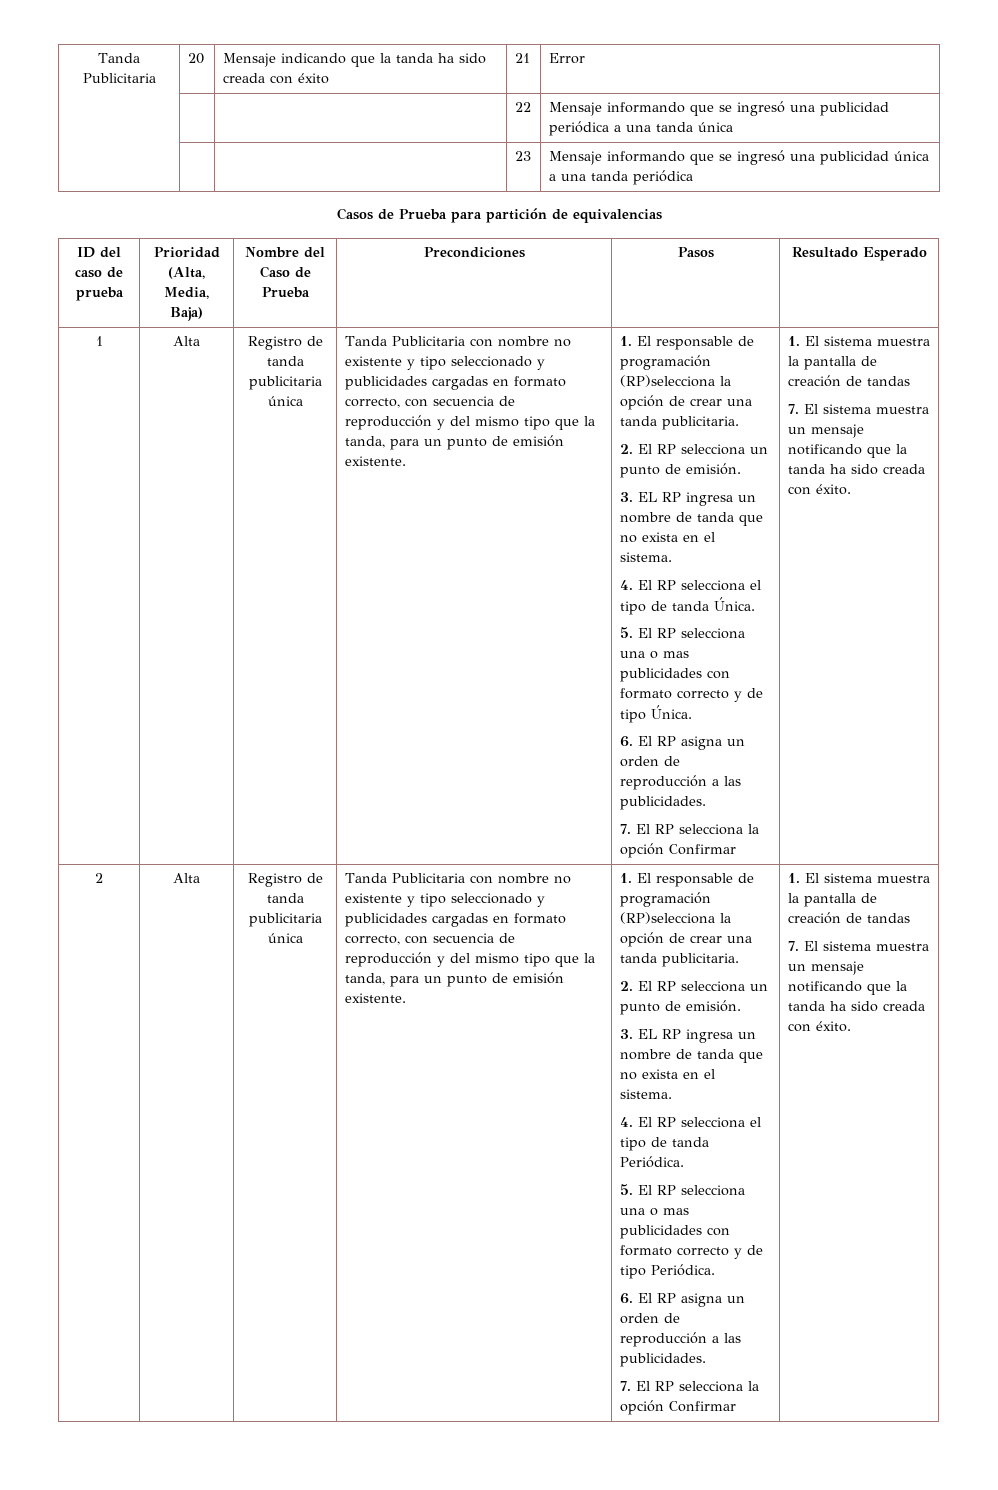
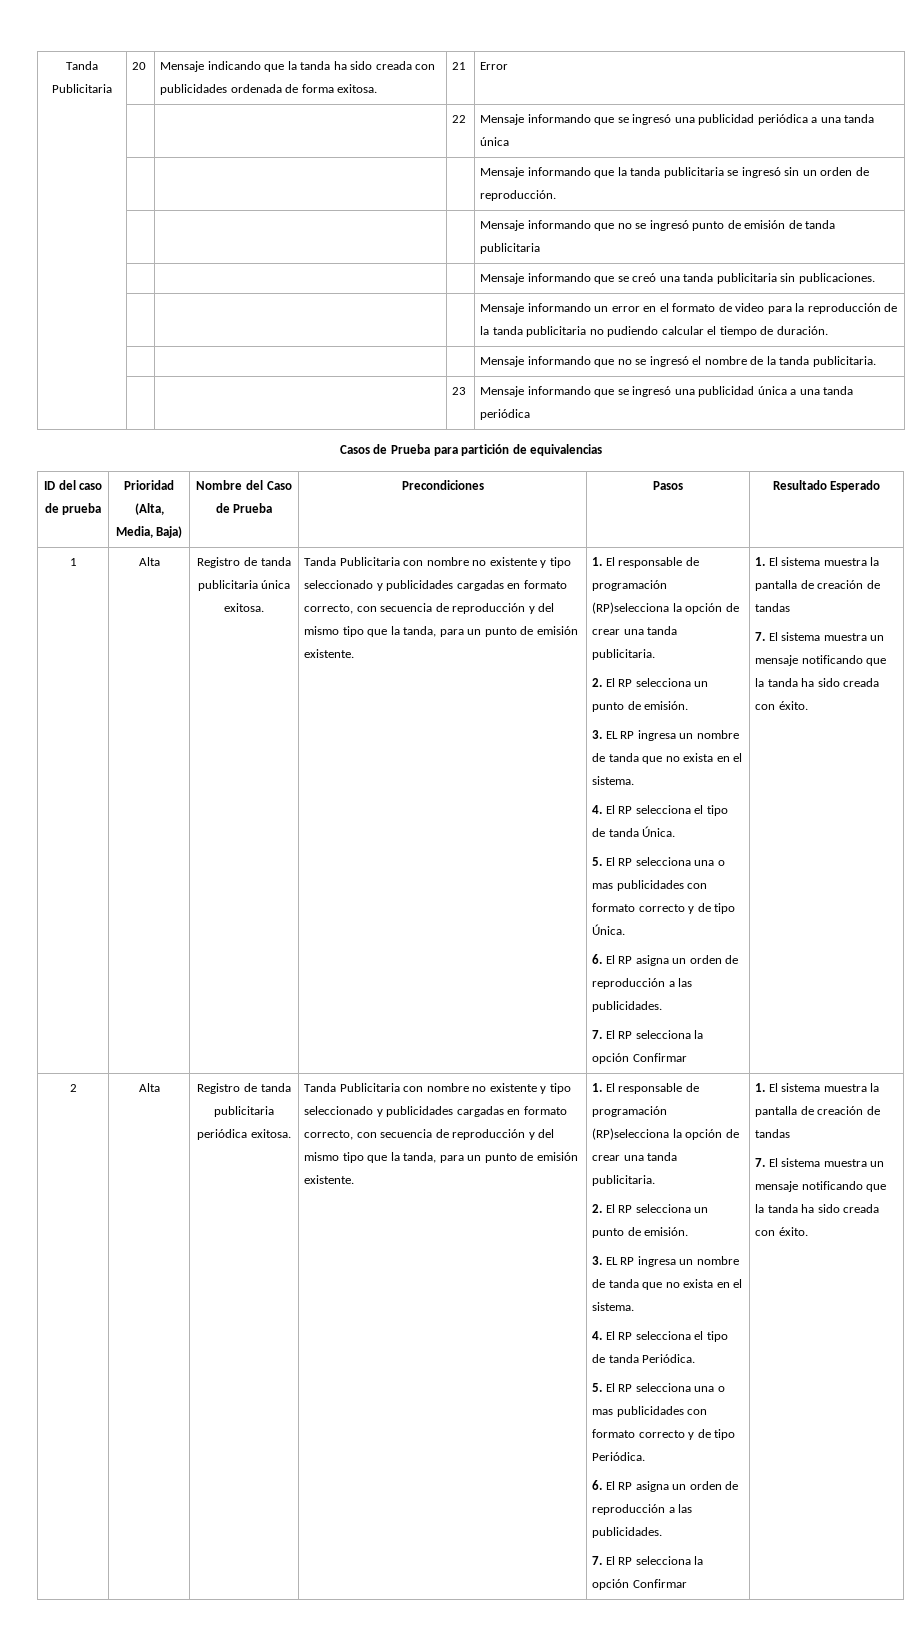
[297,73,329,84] éxito -> [160,84,378,95] publicidades ordenada de forma exitosa.
(733, 127) none -> [480,167,869,178] [480,190,557,201] [480,220,836,231] [480,243,541,254] [480,273,875,284] [480,303,898,314] [480,326,828,337] [480,356,876,367] // | | | | Mensaje informando que la tanda publicitaria se ingresó sin un orden de reproducción. // | | | | Mensaje informando que no se ingresó punto de emisión de tanda publicitaria // | | | | Mensaje informando que se creó una tanda publicitaria sin publicaciones. // | | | | Mensaje informando un error en el formato de video para la reproducción de la tanda publicitaria no pudiendo calcular el tiempo de duración. // | | | | Mensaje informando que no se ingresó el nombre de la tanda publicitaria.
(303, 401) none -> [224,603,264,612] exitosa.
[267,933,303,943] única -> [197,1129,291,1140] periódica exitosa.

